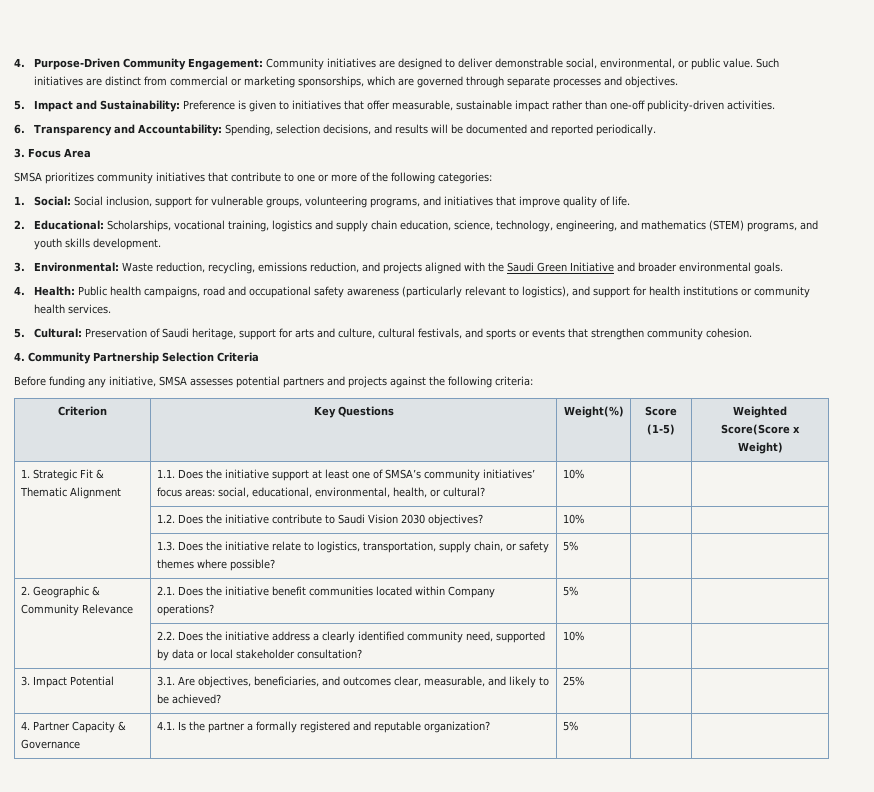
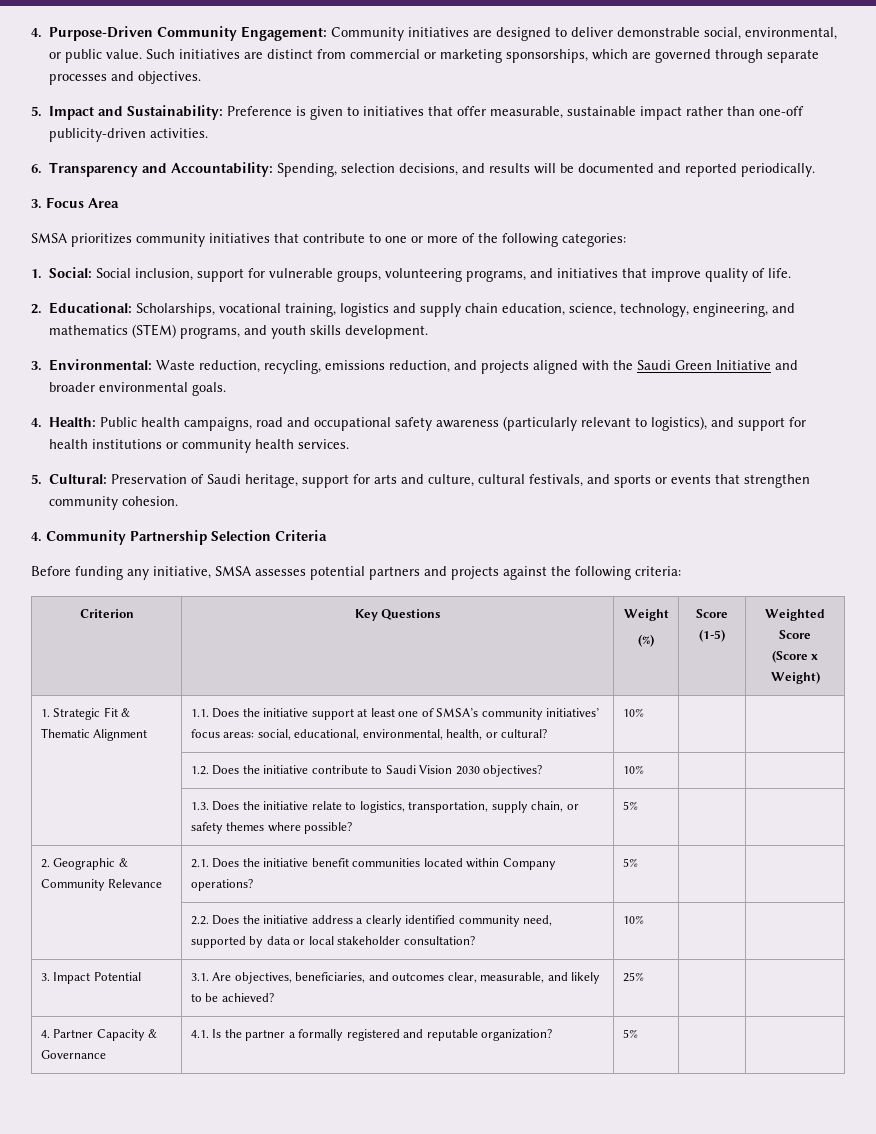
[563,406,624,418] Weight(%) -> [623,609,669,621] [638,634,654,647] Weight // (%)
[721,424,790,435] Score(Score -> [779,630,811,639] [771,650,808,663] Score // (Score

